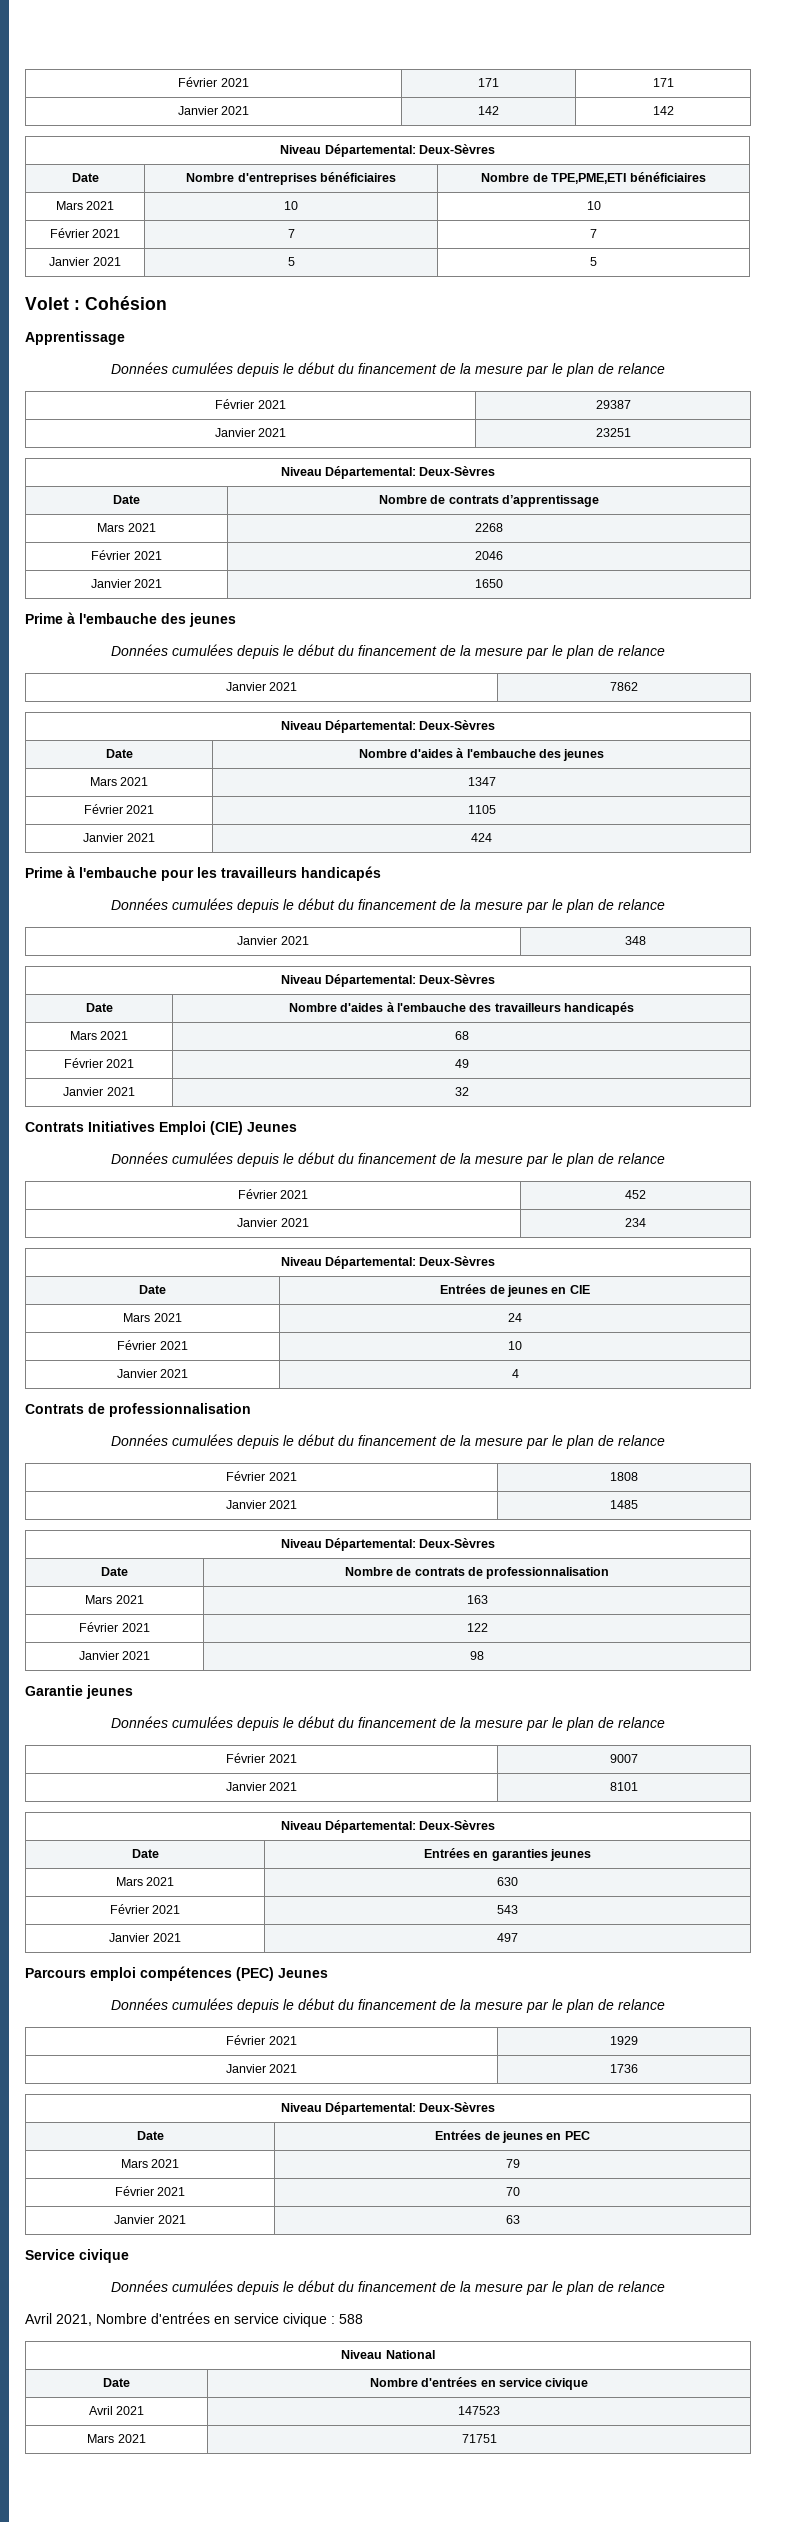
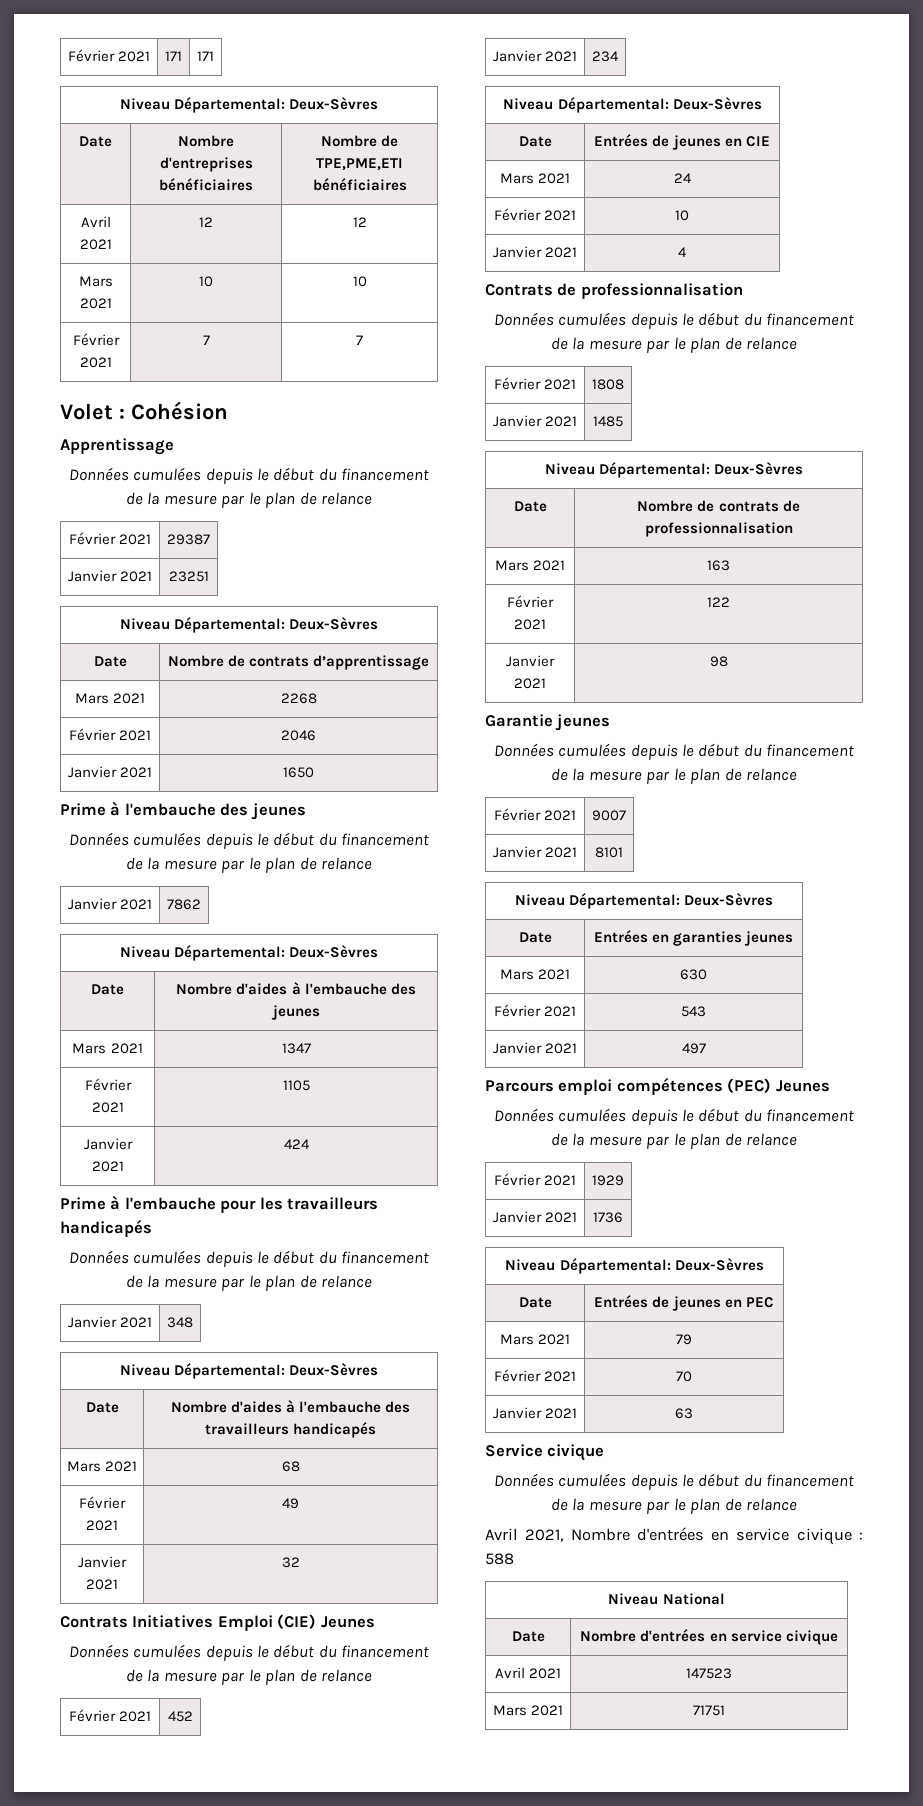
[177,106,250,115] [478,106,500,115] [652,106,674,115] // Janvier 2021 | 142 | 142 -> (214, 56) none
(706, 177) none -> [80,216,111,227] [79,239,112,250] [199,217,213,227] [352,217,367,227] // Avril 2021 | 12 | 12
[49,257,121,266] [287,257,295,266] [590,257,597,266] // Janvier 2021 | 5 | 5 -> (363, 340) none

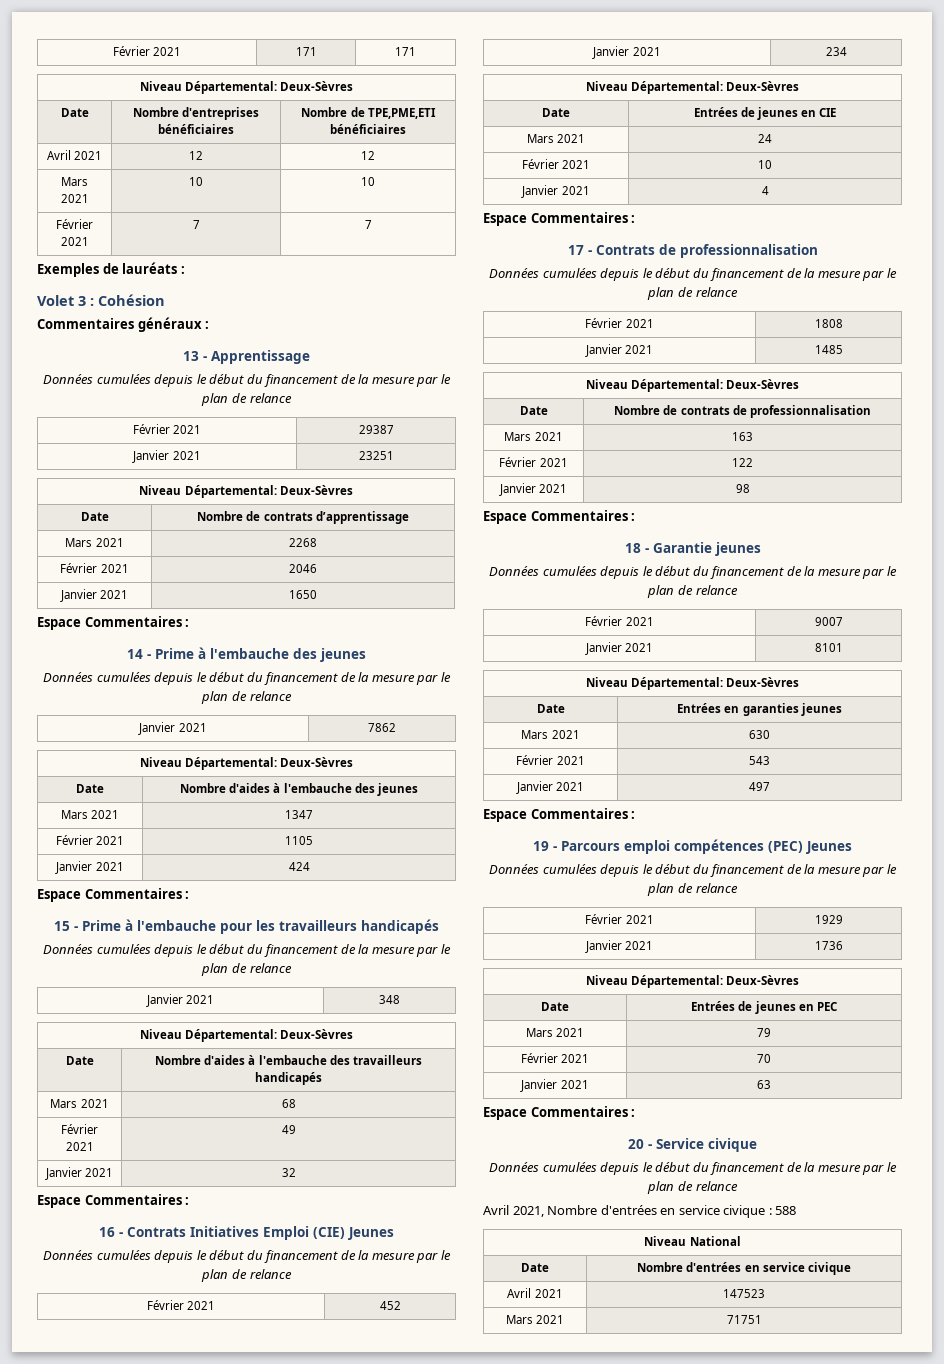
(363, 340) none -> [37,262,185,277] // Exemples de lauréats :
(113, 411) none -> [78,296,86,306] 3
(228, 410) none -> [37,317,210,332] [183,351,207,361] Commentaires généraux : // 13 -
(314, 772) none -> [37,616,190,630] [127,649,151,659] Espace Commentaires : // 14 -
(310, 1144) none -> [37,888,190,902] [54,921,78,931] Espace Commentaires : // 15 -
(300, 1562) none -> [37,1194,190,1208] [99,1227,123,1237] Espace Commentaires : // 16 -
(687, 252) none -> [483,212,636,226] [567,245,592,255] Espace Commentaires : // 17 -
(728, 661) none -> [483,510,636,524] [624,543,649,553] Espace Commentaires : // 18 -
(706, 1048) none -> [483,808,636,822] [533,841,557,851] Espace Commentaires : // 19 -
(693, 1413) none -> [483,1106,636,1120] [628,1139,652,1149] Espace Commentaires : // 20 -

